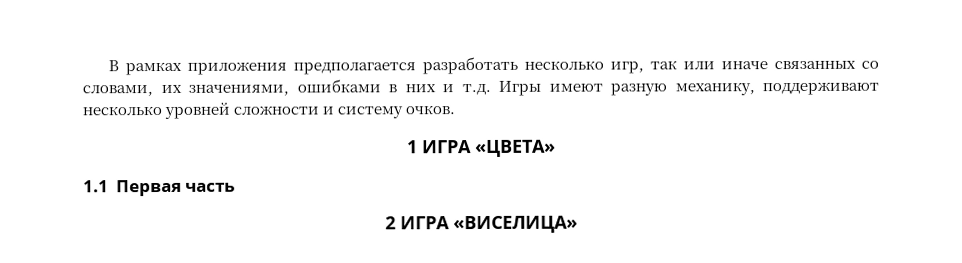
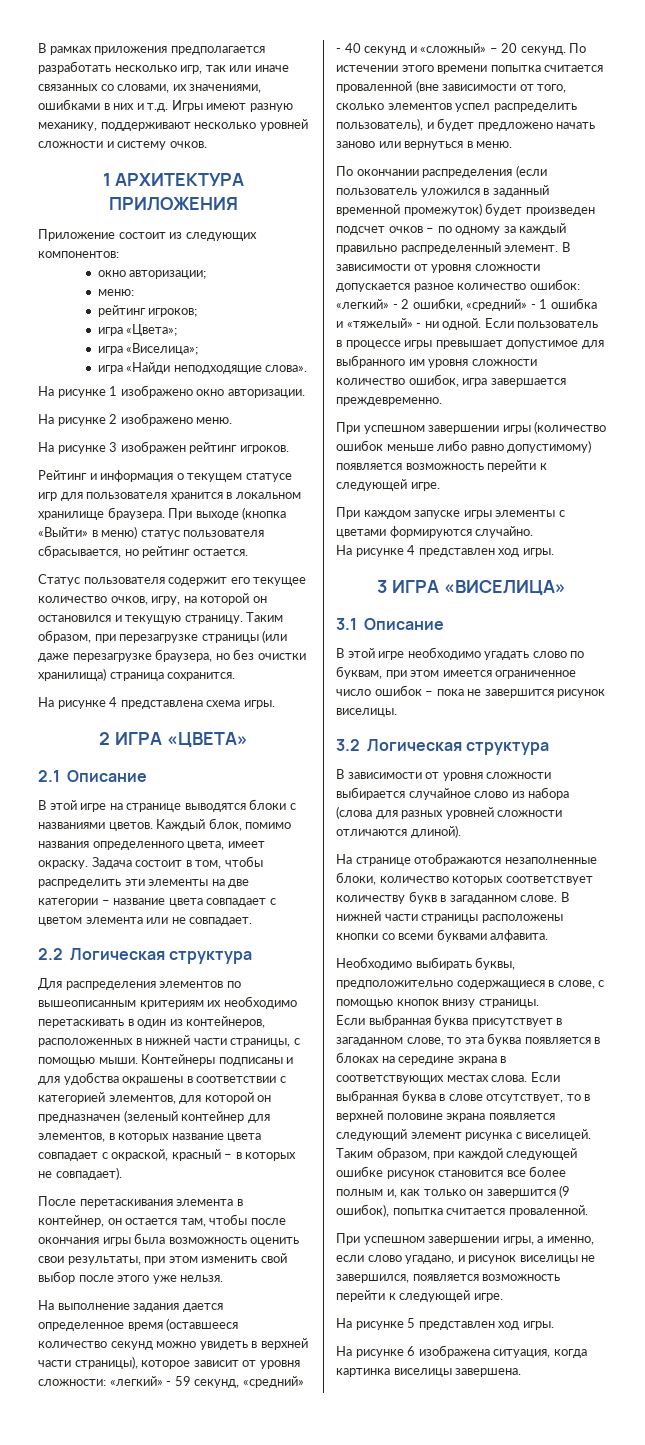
[422,139,556,158] [83,179,236,197] [385,215,578,234] ИГРА «ЦВЕТА» // 1.1 Первая часть // 2 ИГРА «ВИСЕЛИЦА» -> [115,173,245,186] [109,197,238,211] [38,229,257,241] [38,251,119,258] [97,270,207,279] [97,289,134,296] [97,305,198,317] [97,324,178,336] [97,343,199,355] [97,362,308,374] [38,385,305,398] [38,413,233,426] [38,441,289,454] [38,470,292,482] [38,492,301,501] [38,507,287,520] [38,526,265,539] [38,545,248,558] [38,574,307,586] [38,593,267,605] [38,612,284,624] [38,630,288,643] [38,649,306,662] [38,668,236,681] [38,697,275,709] [99,732,248,748] [38,770,147,782] [38,799,296,812] [38,818,292,831] [38,841,265,850] [38,856,263,869] [38,879,250,888] [38,898,276,907] [38,917,253,926] [38,948,252,964] [38,978,241,990] [38,996,297,1009] [38,1016,266,1028] [38,1035,300,1047] [38,1054,294,1066] [38,1072,286,1085] [38,1092,272,1104] [38,1110,270,1123] [38,1133,262,1142] [38,1149,297,1161] [38,1167,122,1180] [38,1196,243,1208] [38,1214,286,1227] [38,1233,300,1246] [38,1253,287,1265] [38,1271,224,1284] [38,1300,223,1312] [38,1318,239,1331] [38,1338,308,1350] [38,1356,300,1369] [38,1376,304,1388] [336,43,587,55] [336,65,604,74] [336,80,567,93] [336,103,577,112] [336,118,596,131] [336,141,513,150] [336,165,547,178] [336,185,549,197] [336,203,595,216] [336,223,567,235] [336,242,570,254] [336,264,540,273] [336,279,580,292] [336,298,597,311] [336,318,599,330] [336,340,604,349] [336,355,537,368] [336,374,566,387] [336,397,442,406] [336,421,607,434] [336,440,592,453] [336,460,547,472] [336,479,440,491] [336,507,565,519] [336,526,534,538] [336,545,554,557] [377,580,566,596] [336,618,444,630] [336,647,585,660] [336,666,577,679] [336,685,606,698] [336,708,397,717] [336,739,549,755] [336,769,552,781] [336,787,570,800] [336,806,563,819] [336,825,461,838] [336,853,597,866] [336,872,593,885] [336,891,569,904] [336,911,563,923] [336,929,549,942] [336,957,516,970] [336,980,605,989] [336,999,539,1008] [336,1014,563,1027] [336,1033,601,1046] [336,1052,507,1065] [336,1072,560,1084] [336,1090,591,1103] [336,1110,555,1122] [336,1129,592,1141] [336,1147,578,1160] [336,1166,567,1179] [336,1185,571,1198] [336,1204,588,1217] [336,1233,594,1245] [336,1255,596,1264] [336,1274,561,1283] [336,1290,503,1302] [336,1318,554,1330] [336,1345,587,1358] [336,1368,522,1377] АРХИТЕКТУРА ПРИЛОЖЕНИЯ // Приложение состоит из следующих компонентов: // окно авторизации; // меню: // рейтинг игроков; // игра «Цвета»; // игра «Виселица»; // игра «Найди неподходящие слова». // На рисунке 1 изображено окно авторизации. // На рисунке 2 изображено меню. // На рисунке 3 изображен рейтинг игроков. // Рейтинг и информация о текущем статусе игр для пользователя хранится в локальном хранилище браузера. При выходе (кнопка «Выйти» в меню) статус пользователя сбрасывается, но рейтинг остается. // Статус пользователя содержит его текущее количество очков, игру, на которой он остановился и текущую страницу. Таким образом, при перезагрузке страницы (или даже перезагрузке браузера, но без очистки хранилища) страница сохранится. // На рисунке 4 представлена схема игры. // 2 ИГРА «ЦВЕТА» // 2.1 Описание // В этой игре на странице выводятся блоки с названиями цветов. Каждый блок, помимо названия определенного цвета, имеет окраску. Задача состоит в том, чтобы распределить эти элементы на две категории – название цвета совпадает с цветом элемента или не совпадает. // 2.2 Логическая структура // Для распределения элементов по вышеописанным критериям их необходимо перетаскивать в один из контейнеров, расположенных в нижней части страницы, с помощью мыши. Контейнеры подписаны и для удобства окрашены в соответствии с категорией элементов, для которой он предназначен (зеленый контейнер для элементов, в которых название цвета совпадает с окраской, красный – в которых не совпадает). // После перетаскивания элемента в контейнер, он остается там, чтобы после окончания игры была возможность оценить свои результаты, при этом изменить свой выбор после этого уже нельзя. // На выполнение задания дается определенное время (оставшееся количество секунд можно увидеть в верхней части страницы), которое зависит от уровня сложности: «легкий» - 59 секунд, «средний» - 40 секунд и «сложный» – 20 секунд. По истечении этого времени попытка считается проваленной (вне зависимости от того, сколько элементов успел распределить пользователь), и будет предложено начать заново или вернуться в меню. // По окончании распределения (если пользователь уложился в заданный временной промежуток) будет произведен подсчет очков – по одному за каждый правильно распределенный элемент. В зависимости от уровня сложности допускается разное количество ошибок: «легкий» - 2 ошибки, «средний» - 1 ошибка и «тяжелый» - ни одной. Если пользователь в процессе игры превышает допустимое для выбранного им уровня сложности количество ошибок, игра завершается преждевременно. // При успешном завершении игры (количество ошибок меньше либо равно допустимому) появляется возможность перейти к следующей игре. // При каждом запуске игры элементы с цветами формируются случайно. // На рисунке 4 представлен ход игры. // 3 ИГРА «ВИСЕЛИЦА» // 3.1 Описание // В этой игре необходимо угадать слово по буквам, при этом имеется ограниченное число ошибок – пока не завершится рисунок виселицы. // 3.2 Логическая структура // В зависимости от уровня сложности выбирается случайное слово из набора (слова для разных уровней сложности отличаются длиной). // На странице отображаются незаполненные блоки, количество которых соответствует количеству букв в загаданном слове. В нижней части страницы расположены кнопки со всеми буквами алфавита. // Необходимо выбирать буквы, предположительно содержащиеся в слове, с помощью кнопок внизу страницы. // Если выбранная буква присутствует в загаданном слове, то эта буква появляется в блоках на середине экрана в соответствующих местах слова. Если выбранная буква в слове отсутствует, то в верхней половине экрана появляется следующий элемент рисунка с виселицей. Таким образом, при каждой следующей ошибке рисунок становится все более полным и, как только он завершится (9 ошибок), попытка считается проваленной. // При успешном завершении игры, а именно, если слово угадано, и рисунок виселицы не завершился, появляется возможность перейти к следующей игре. // На рисунке 5 представлен ход игры. // На рисунке 6 изображена ситуация, когда картинка виселицы завершена.

